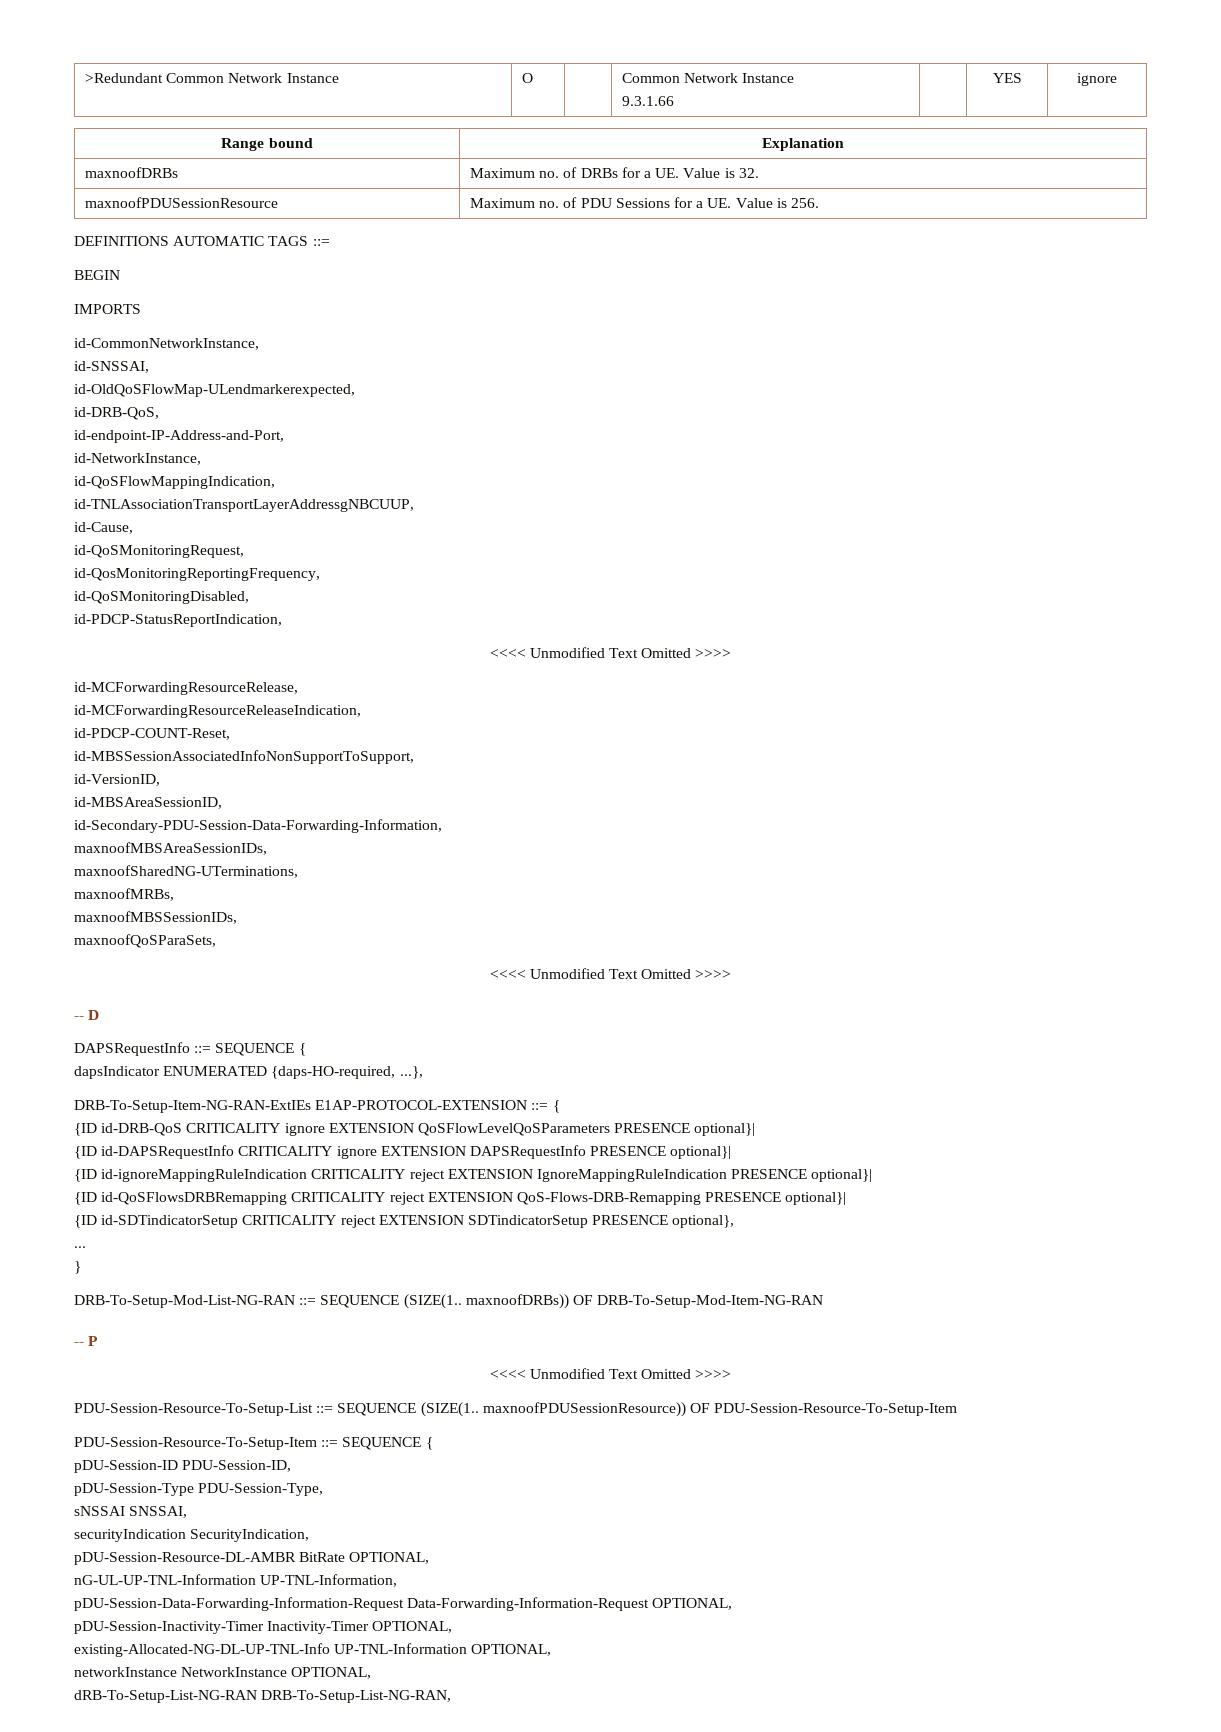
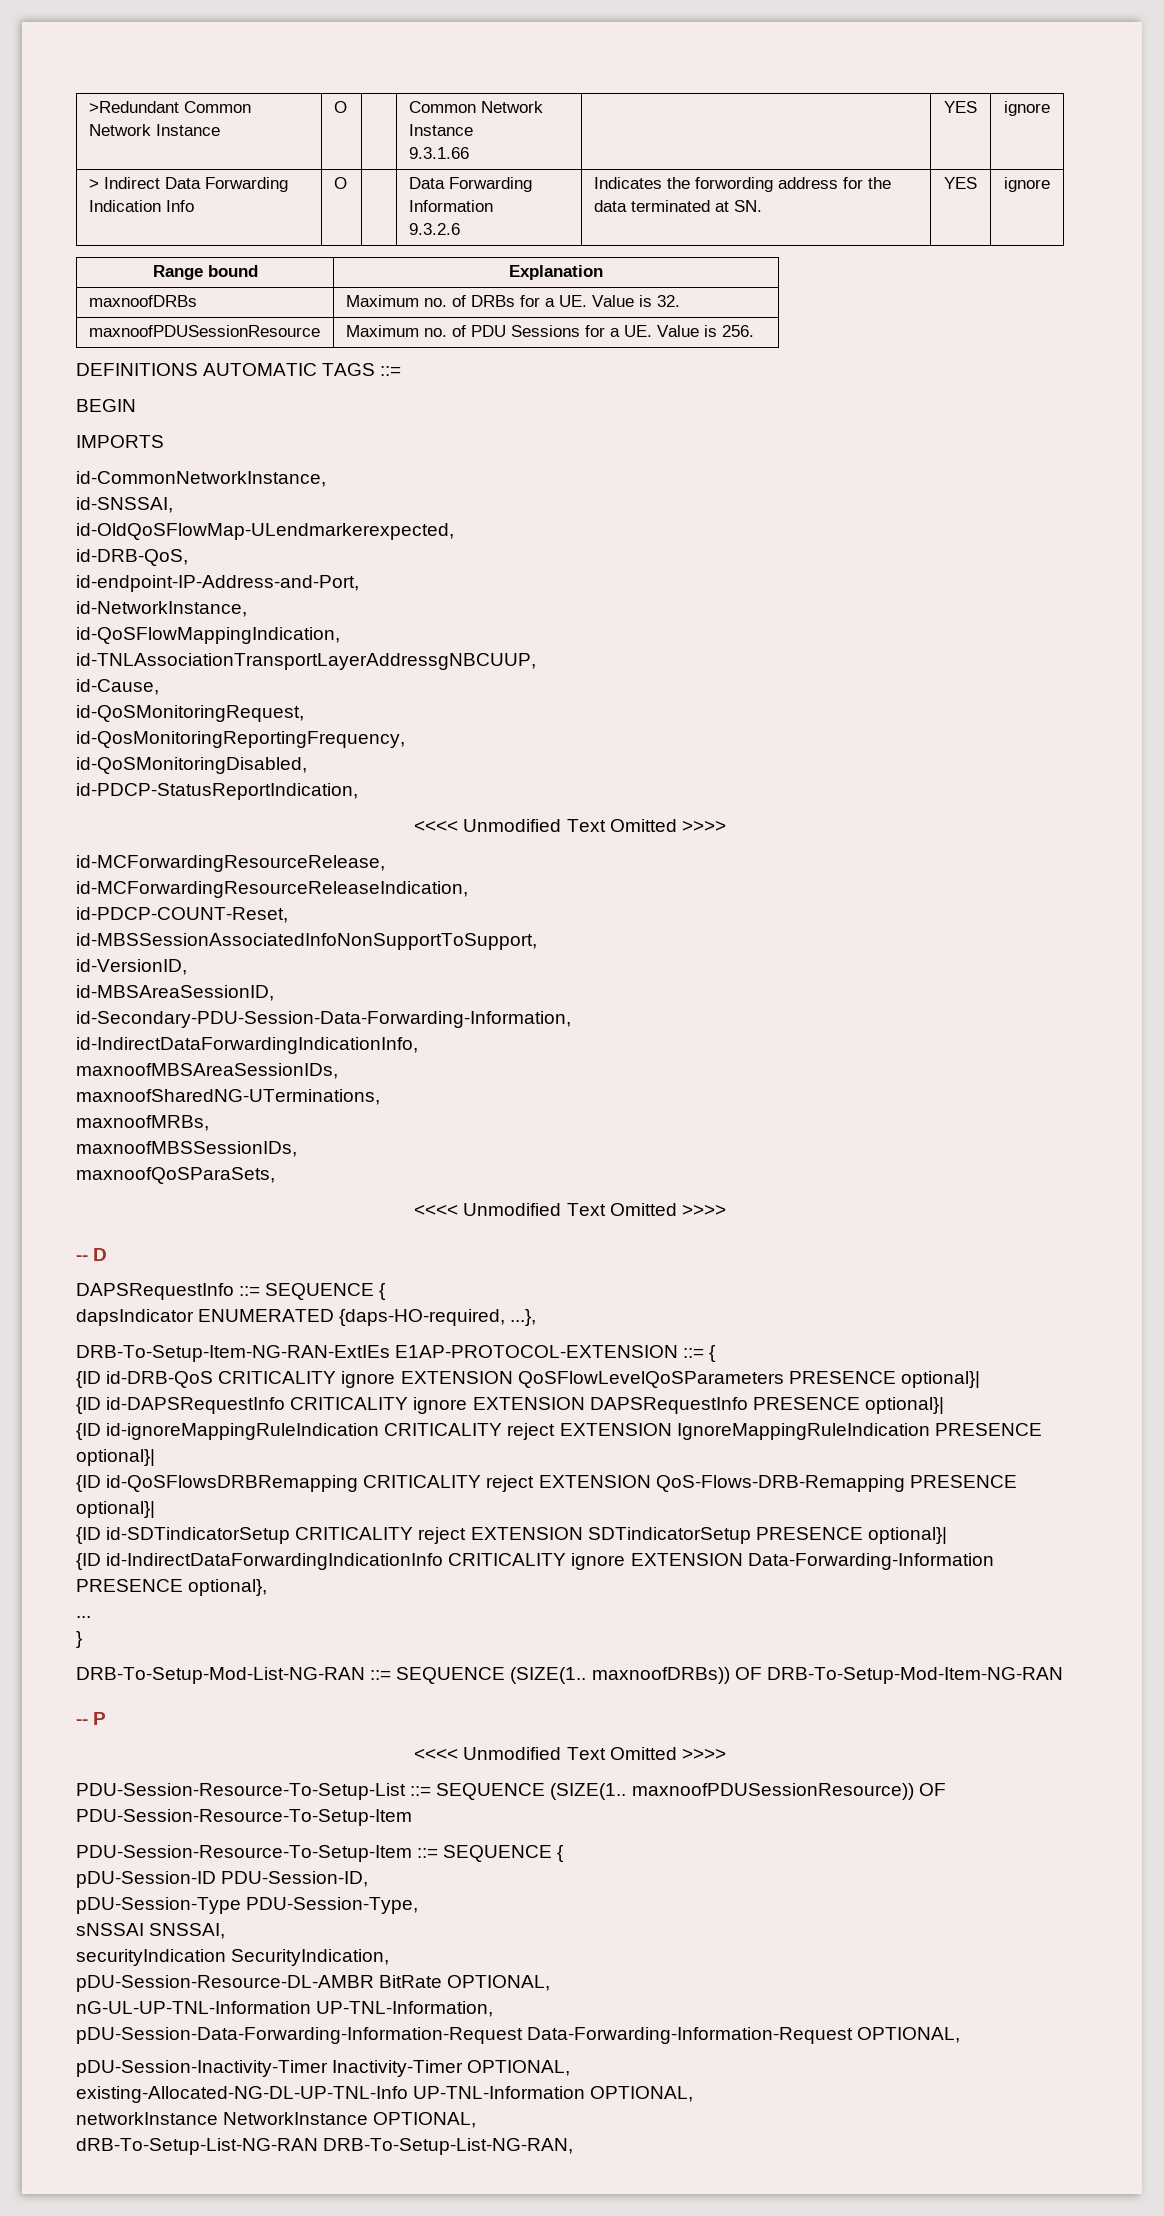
(1117, 79) none -> [88,177,288,192] [88,200,194,212] [333,177,347,189] [408,177,532,192] [408,200,493,212] [408,223,460,235] [593,177,891,192] [593,200,762,212] [944,177,977,189] [1004,177,1050,192] // > Indirect Data Forwarding Indication Info | O | | Data Forwarding Information // 9.3.2.6 | Indicates the forwording address for the data terminated at SN. | YES | ignore
(442, 826) none -> [76,1037,418,1054] // id-IndirectDataForwardingIndicationInfo,
(669, 1220) none -> [867,1527,947,1544] [76,1553,994,1570] [76,1579,183,1592] optional}| // {ID id-IndirectDataForwardingIndicationInfo CRITICALITY ignore EXTENSION Data-Forwarding-Information PRESENCE

